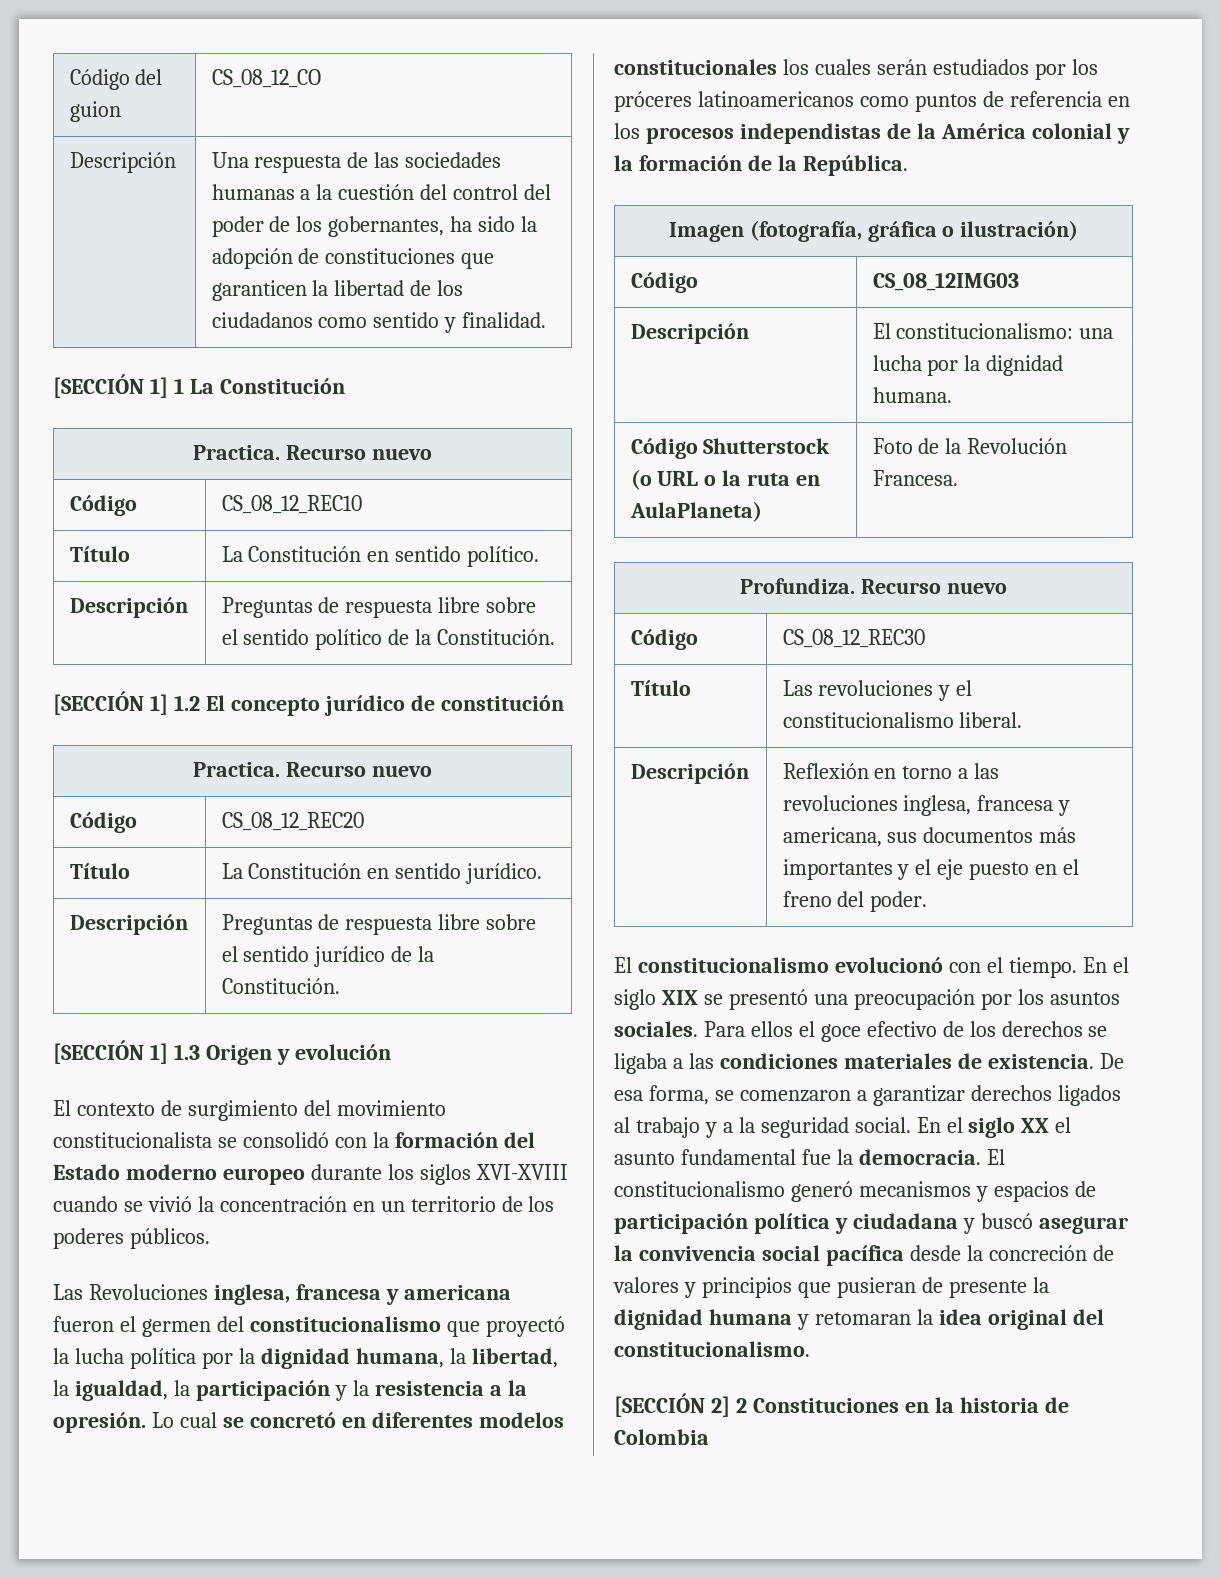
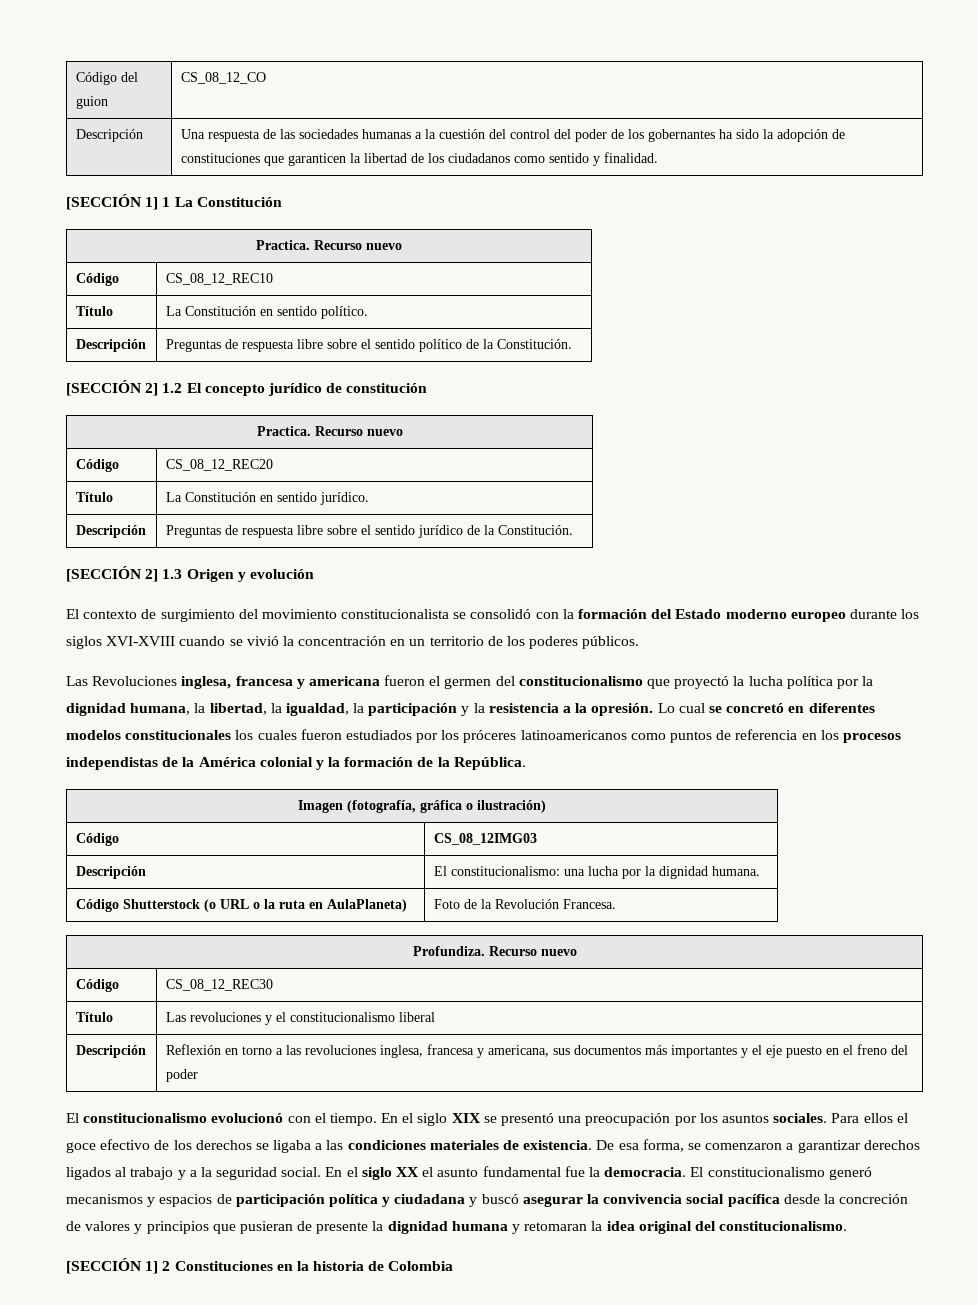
[328,216,445,237] gobernantes, -> [647,129,715,142] gobernantes
[149,694,168,715] 1] -> [145,383,159,396] 2]
[149,1043,168,1064] 1] -> [145,569,159,582] 2]
[876,59,927,75] serán -> [300,729,342,740] fueron
[959,712,1023,728] liberal. -> [398,1012,435,1022] liberal
[870,891,928,912] poder. -> [165,1069,198,1082] poder
[710,1396,730,1417] 2] -> [145,1261,159,1274] 1]

